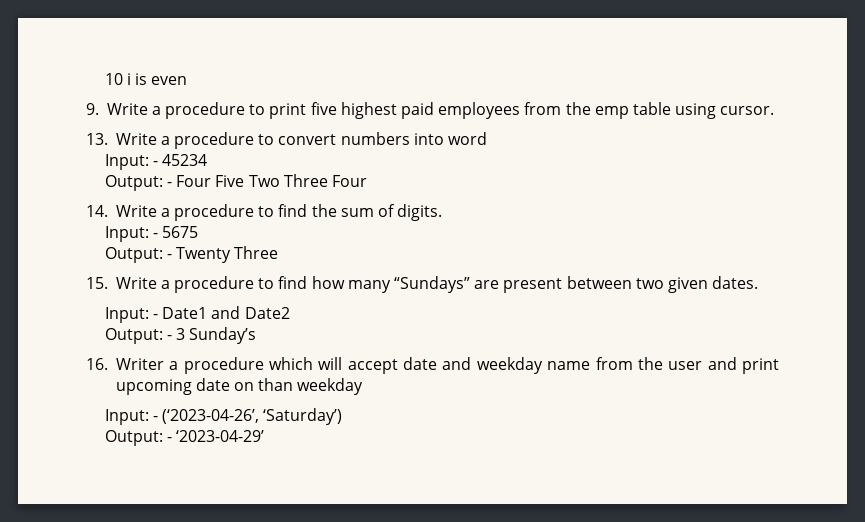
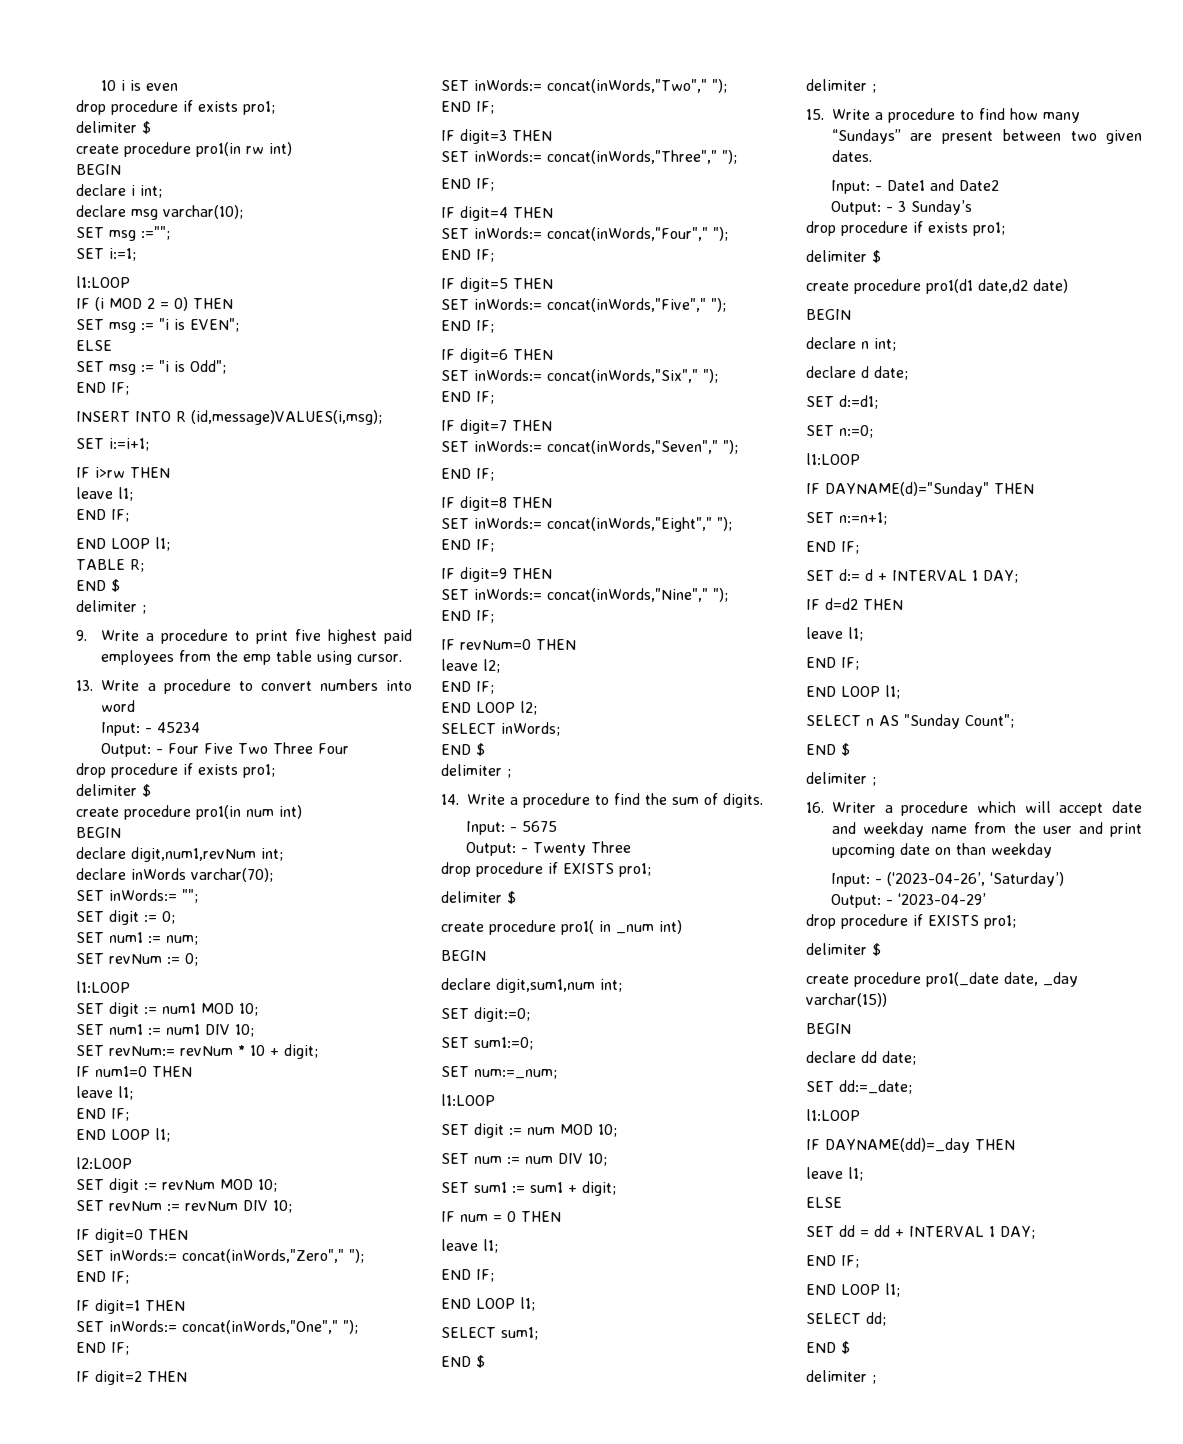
(188, 80) none -> [76,100,275,115] [76,121,151,134] [76,142,292,157] [76,164,121,175] [76,184,162,198] [76,205,243,220] [76,226,170,241] [76,248,136,261] [76,276,130,288] [76,297,233,311] [76,318,239,333] [76,340,112,351] [76,360,226,375] [76,382,129,395] [76,410,382,425] [76,438,149,451] [76,467,170,478] [76,487,133,501] [76,509,129,522] [76,537,170,551] [76,559,144,572] [76,579,120,592] [76,600,146,614] // drop procedure if exists pro1; // delimiter $ // create procedure pro1(in rw int) // BEGIN // declare i int; // declare msg varchar(10); // SET msg :=""; // SET i:=1; // l1:LOOP // IF (i MOD 2 = 0) THEN // SET msg := "i is EVEN"; // ELSE // SET msg := "i is Odd"; // END IF; // INSERT INTO R (id,message)VALUES(i,msg); // SET i:=i+1; // IF i>rw THEN // leave l1; // END IF; // END LOOP l1; // TABLE R; // END $ // delimiter ;
(367, 181) none -> [76,763,275,778] [76,784,151,797] [76,805,302,820] [76,827,121,838] [76,847,283,862] [76,868,273,882] [76,889,198,903] [76,910,175,925] [76,932,198,945] [76,953,198,966] [76,981,130,993] [76,1002,258,1017] [76,1024,254,1037] [76,1044,318,1059] [76,1066,192,1077] [76,1086,133,1100] [76,1108,129,1121] [76,1128,170,1142] [76,1157,132,1169] [76,1178,277,1193] [76,1200,292,1213] [76,1228,188,1243] [76,1249,364,1263] [76,1271,129,1284] [76,1299,185,1314] [76,1320,358,1334] [76,1342,129,1355] [76,1370,187,1385] [441,79,727,93] [441,101,494,114] [441,129,552,144] [441,150,737,164] [441,178,494,191] [441,206,553,221] [441,227,728,241] [441,249,494,262] [441,277,553,292] [441,298,726,312] [441,320,494,333] [441,348,553,363] [441,369,718,383] [441,391,494,404] [441,419,552,434] [441,440,738,454] [441,468,494,481] [441,496,552,511] [441,517,732,532] [441,539,494,552] [441,567,552,582] [441,588,728,602] [441,610,494,623] [441,639,576,650] [441,659,500,673] [441,681,494,694] [441,701,537,715] [441,722,560,736] [441,743,485,756] [441,764,511,778] // drop procedure if exists pro1; // delimiter $ // create procedure pro1(in num int) // BEGIN // declare digit,num1,revNum int; // declare inWords varchar(70); // SET inWords:= ""; // SET digit := 0; // SET num1 := num; // SET revNum := 0; // l1:LOOP // SET digit := num1 MOD 10; // SET num1 := num1 DIV 10; // SET revNum:= revNum * 10 + digit; // IF num1=0 THEN // leave l1; // END IF; // END LOOP l1; // l2:LOOP // SET digit := revNum MOD 10; // SET revNum := revNum DIV 10; // IF digit=0 THEN // SET inWords:= concat(inWords,"Zero"," "); // END IF; // IF digit=1 THEN // SET inWords:= concat(inWords,"One"," "); // END IF; // IF digit=2 THEN // SET inWords:= concat(inWords,"Two"," "); // END IF; // IF digit=3 THEN // SET inWords:= concat(inWords,"Three"," "); // END IF; // IF digit=4 THEN // SET inWords:= concat(inWords,"Four"," "); // END IF; // IF digit=5 THEN // SET inWords:= concat(inWords,"Five"," "); // END IF; // IF digit=6 THEN // SET inWords:= concat(inWords,"Six"," "); // END IF; // IF digit=7 THEN // SET inWords:= concat(inWords,"Seven"," "); // END IF; // IF digit=8 THEN // SET inWords:= concat(inWords,"Eight"," "); // END IF; // IF digit=9 THEN // SET inWords:= concat(inWords,"Nine"," "); // END IF; // IF revNum=0 THEN // leave l2; // END IF; // END LOOP l2; // SELECT inWords; // END $ // delimiter ;
(279, 252) none -> [441,862,651,877] [441,891,516,904] [441,920,682,935] [441,950,486,961] [441,978,622,993] [441,1007,530,1022] [441,1037,533,1050] [441,1066,557,1079] [441,1094,495,1106] [441,1123,617,1138] [441,1153,607,1166] [441,1181,616,1196] [441,1211,561,1222] [441,1239,498,1253] [441,1269,494,1282] [441,1297,535,1311] [441,1327,538,1340] [441,1355,485,1368] [806,79,876,93] // drop procedure if EXISTS pro1; // delimiter $ // create procedure pro1( in _num int) // BEGIN // declare digit,sum1,num int; // SET digit:=0; // SET sum1:=0; // SET num:=_num; // l1:LOOP // SET digit := num MOD 10; // SET num := num DIV 10; // SET sum1 := sum1 + digit; // IF num = 0 THEN // leave l1; // END IF; // END LOOP l1; // SELECT sum1; // END $ // delimiter ;
(257, 335) none -> [806,221,1005,236] [806,250,881,263] [806,279,1068,294] [806,309,851,320] [806,337,896,351] [806,366,908,380] [806,395,878,409] [806,425,873,438] [806,453,860,465] [806,482,1034,497] [806,512,887,525] [806,541,859,554] [806,569,1018,583] [806,598,903,610] [806,627,863,641] [806,657,859,670] [806,685,900,699] [806,714,1014,729] [806,743,850,756] [806,772,876,786] // drop procedure if exists pro1; // delimiter $ // create procedure pro1(d1 date,d2 date) // BEGIN // declare n int; // declare d date; // SET d:=d1; // SET n:=0; // l1:LOOP // IF DAYNAME(d)="Sunday" THEN // SET n:=n+1; // END IF; // SET d:= d + INTERVAL 1 DAY; // IF d=d2 THEN // leave l1; // END IF; // END LOOP l1; // SELECT n AS "Sunday Count"; // END $ // delimiter ;
(265, 436) none -> [806,914,1016,929] [806,943,881,956] [806,972,1078,987] [806,993,887,1007] [806,1023,851,1034] [806,1051,916,1065] [806,1080,912,1094] [806,1109,860,1121] [806,1138,1015,1153] [806,1167,863,1181] [806,1197,842,1208] [806,1225,1035,1239] [806,1255,859,1268] [806,1283,900,1297] [806,1312,886,1326] [806,1341,850,1354] [806,1370,876,1384] // drop procedure if EXISTS pro1; // delimiter $ // create procedure pro1(_date date, _day varchar(15)) // BEGIN // declare dd date; // SET dd:=_date; // l1:LOOP // IF DAYNAME(dd)=_day THEN // leave l1; // ELSE // SET dd = dd + INTERVAL 1 DAY; // END IF; // END LOOP l1; // SELECT dd; // END $ // delimiter ;

